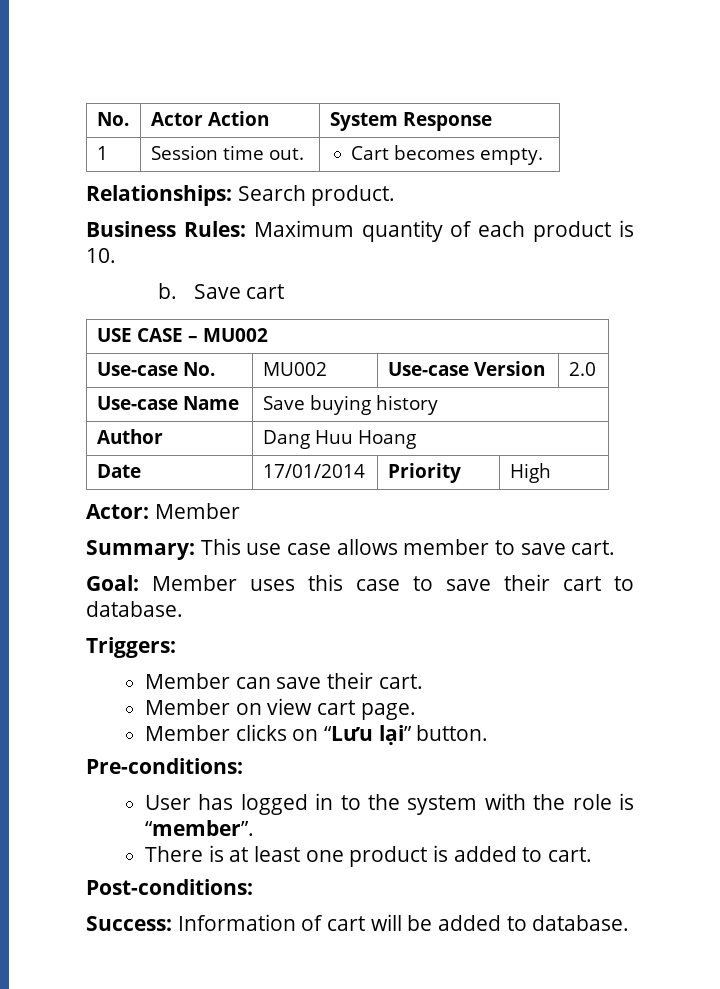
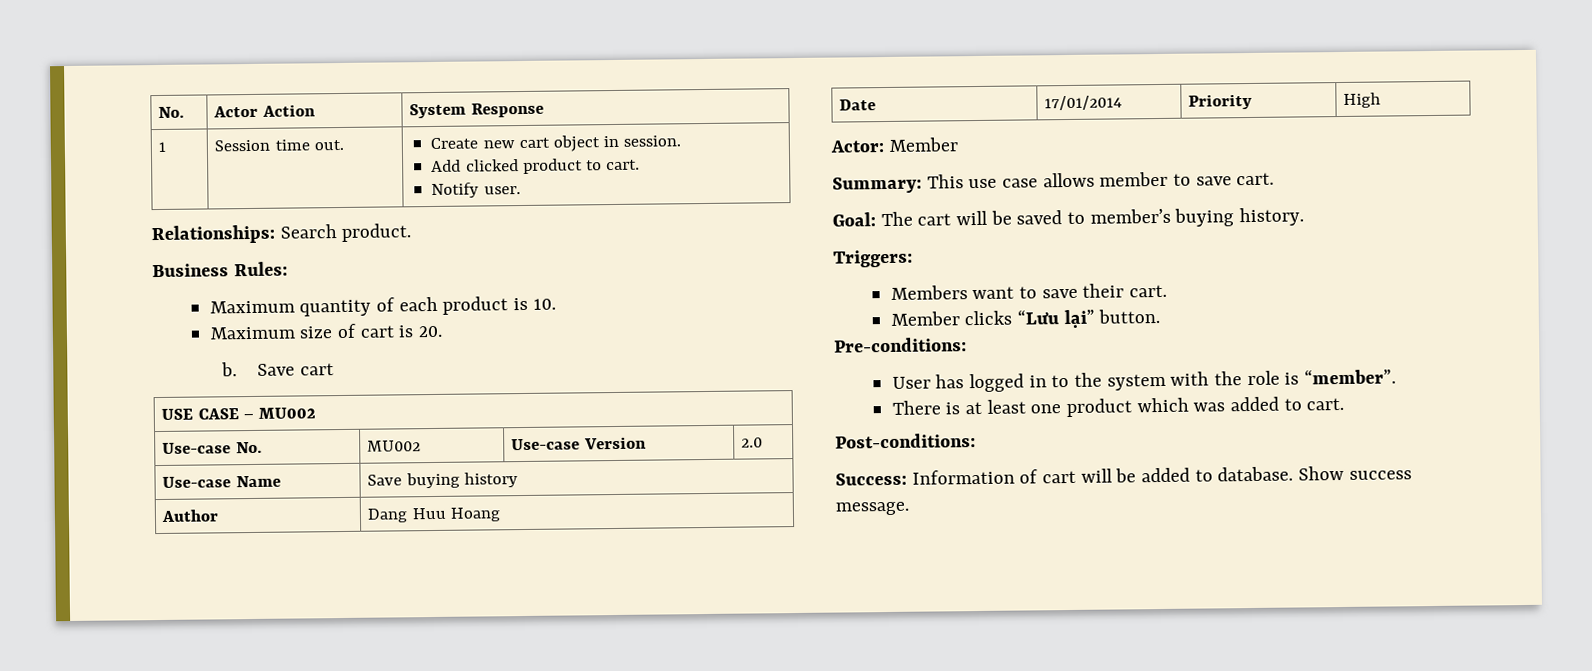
[350,145,544,165] Cart becomes empty. -> [430,135,682,152] [431,158,640,175] [431,182,521,198] Create new cart object in session. // Add clicked product to cart. // Notify user.
(246, 229) none -> (288, 269) //
(116, 255) none -> [209,323,443,340] // Maximum size of cart is 20.
[152,574,634,591] [86,601,183,617] [86,637,176,658] [144,672,423,689] [144,698,416,720] Member uses this case to save their cart to database. // Triggers: // Member can save their cart. // Member on view cart page. -> [880,207,1305,227] [833,249,913,268] [890,283,1168,300] The cart will be saved to member’s buying history. // Triggers: // Members want to save their cart.
[292,729,319,741] on -> (1013, 318) none
[432,845,448,862] is -> [1136,397,1226,413] which was
(630, 923) none -> [1298,465,1412,481] [835,501,909,516] Show success message.

